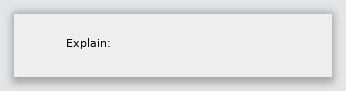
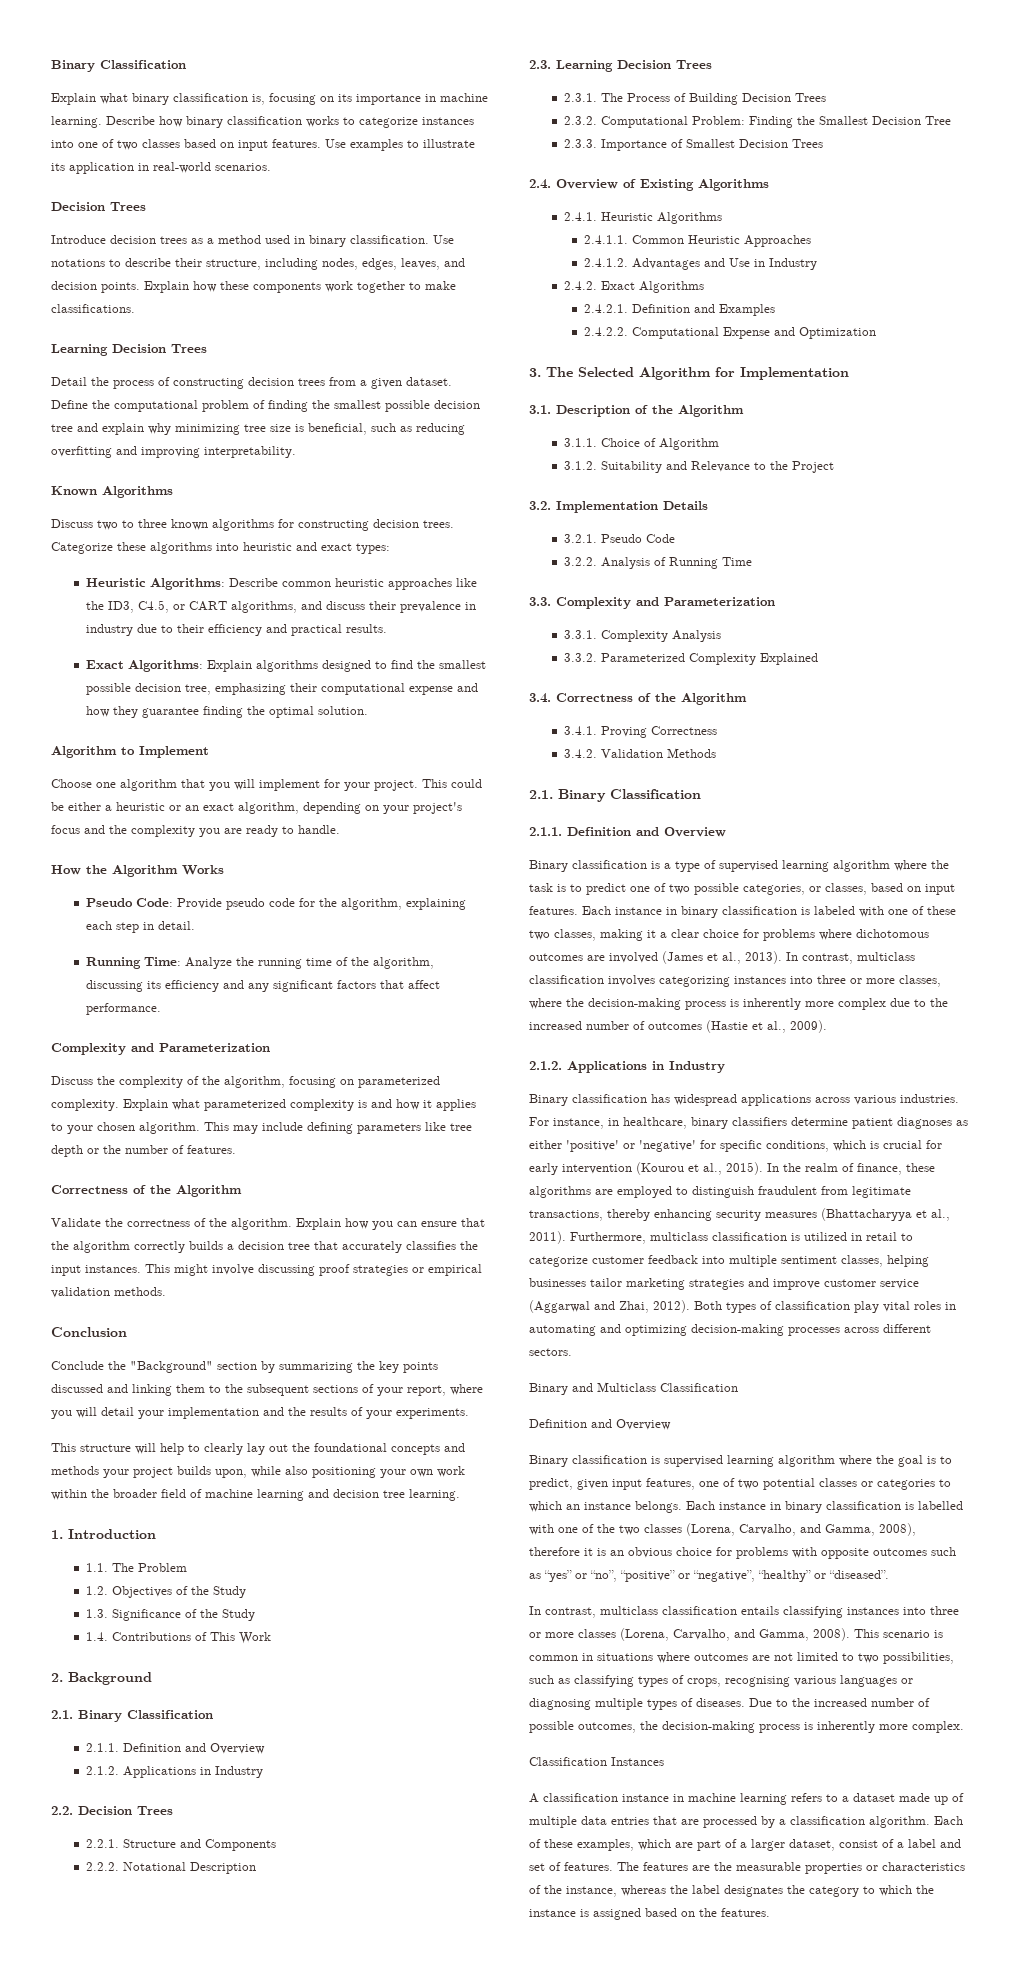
[66,38,111,49] Explain: -> [51,60,186,72] [51,93,488,105] [51,116,474,128] [51,139,475,151] [51,162,271,174] [51,202,146,211] [51,235,454,247] [51,258,465,270] [51,281,456,293] [51,304,135,313] [51,344,207,356] [51,377,452,389] [51,400,480,412] [51,423,465,435] [51,446,296,458] [51,486,173,498] [51,519,454,531] [51,542,390,554] [85,578,477,590] [85,600,476,613] [85,624,387,636] [85,660,486,672] [85,683,478,695] [85,706,368,718] [51,746,209,758] [51,779,482,791] [51,802,462,814] [51,825,340,837] [51,865,224,877] [85,898,466,910] [85,921,195,933] [85,957,434,969] [85,980,440,992] [85,1003,161,1015] [51,1043,270,1055] [51,1076,440,1088] [51,1099,476,1111] [51,1122,472,1134] [51,1145,236,1157] [51,1185,242,1197] [51,1218,485,1230] [51,1241,478,1253] [51,1264,482,1276] [51,1287,166,1298] [51,1327,127,1337] [51,1361,438,1373] [51,1384,483,1396] [51,1407,469,1419] [51,1443,465,1455] [51,1466,465,1478] [51,1489,460,1501] [51,1529,156,1539] [85,1563,187,1572] [85,1586,246,1598] [85,1609,255,1621] [85,1632,271,1644] [51,1672,152,1685] [51,1710,213,1722] [85,1743,265,1754] [85,1766,263,1778] [51,1806,173,1815] [85,1839,276,1851] [85,1862,256,1874] [529,60,712,72] [563,93,826,105] [563,116,951,128] [563,139,823,151] [529,179,769,191] [563,212,722,224] [583,235,811,247] [583,258,817,270] [563,281,704,293] [583,304,775,316] [583,327,876,339] [529,367,849,380] [529,405,744,417] [563,438,719,450] [563,461,834,473] [529,501,708,513] [563,534,675,543] [563,557,752,569] [529,597,775,609] [563,630,721,642] [563,653,818,665] [529,693,747,705] [563,726,717,738] [563,748,716,758] [529,789,701,802] [529,827,726,837] [529,860,949,872] [529,883,955,895] [529,906,956,918] [529,929,929,941] [529,951,915,964] [529,975,941,987] [529,998,948,1010] [529,1020,827,1033] [529,1061,725,1073] [529,1094,959,1106] [529,1117,968,1129] [529,1140,942,1152] [529,1162,935,1175] [529,1186,911,1198] [529,1208,950,1221] [529,1231,913,1244] [529,1255,929,1267] [529,1278,919,1290] [529,1300,956,1313] [529,1324,931,1336] [529,1348,572,1356] [529,1382,738,1395] [529,1419,671,1430] [529,1455,952,1467] [529,1478,951,1490] [529,1501,963,1513] [529,1523,916,1536] [529,1547,956,1559] [529,1570,889,1582] [529,1606,959,1618] [529,1628,943,1641] [529,1652,954,1664] [529,1675,913,1687] [529,1698,930,1710] [529,1721,964,1733] [529,1757,664,1766] [529,1793,964,1805] [529,1816,963,1828] [529,1839,961,1851] [529,1862,965,1874] [529,1885,934,1897] [529,1908,770,1920] Binary Classification // Explain what binary classification is, focusing on its importance in machine learning. Describe how binary classification works to categorize instances into one of two classes based on input features. Use examples to illustrate its application in real-world scenarios. // Decision Trees // Introduce decision trees as a method used in binary classification. Use notations to describe their structure, including nodes, edges, leaves, and decision points. Explain how these components work together to make classifications. // Learning Decision Trees // Detail the process of constructing decision trees from a given dataset. Define the computational problem of finding the smallest possible decision tree and explain why minimizing tree size is beneficial, such as reducing overfitting and improving interpretability. // Known Algorithms // Discuss two to three known algorithms for constructing decision trees. Categorize these algorithms into heuristic and exact types: // Heuristic Algorithms: Describe common heuristic approaches like the ID3, C4.5, or CART algorithms, and discuss their prevalence in industry due to their efficiency and practical results. // Exact Algorithms: Explain algorithms designed to find the smallest possible decision tree, emphasizing their computational expense and how they guarantee finding the optimal solution. // Algorithm to Implement // Choose one algorithm that you will implement for your project. This could be either a heuristic or an exact algorithm, depending on your project's focus and the complexity you are ready to handle. // How the Algorithm Works // Pseudo Code: Provide pseudo code for the algorithm, explaining each step in detail. // Running Time: Analyze the running time of the algorithm, discussing its efficiency and any significant factors that affect performance. // Complexity and Parameterization // Discuss the complexity of the algorithm, focusing on parameterized complexity. Explain what parameterized complexity is and how it applies to your chosen algorithm. This may include defining parameters like tree depth or the number of features. // Correctness of the Algorithm // Validate the correctness of the algorithm. Explain how you can ensure that the algorithm correctly builds a decision tree that accurately classifies the input instances. This might involve discussing proof strategies or empirical validation methods. // Conclusion // Conclude the "Background" section by summarizing the key points discussed and linking them to the subsequent sections of your report, where you will detail your implementation and the results of your experiments. // This structure will help to clearly lay out the foundational concepts and methods your project builds upon, while also positioning your own work within the broader field of machine learning and decision tree learning. // 1. Introduction // 1.1. The Problem // 1.2. Objectives of the Study // 1.3. Significance of the Study // 1.4. Contributions of This Work // 2. Background // 2.1. Binary Classification // 2.1.1. Definition and Overview // 2.1.2. Applications in Industry // 2.2. Decision Trees // 2.2.1. Structure and Components // 2.2.2. Notational Description // 2.3. Learning Decision Trees // 2.3.1. The Process of Building Decision Trees // 2.3.2. Computational Problem: Finding the Smallest Decision Tree // 2.3.3. Importance of Smallest Decision Trees // 2.4. Overview of Existing Algorithms // 2.4.1. Heuristic Algorithms // 2.4.1.1. Common Heuristic Approaches // 2.4.1.2. Advantages and Use in Industry // 2.4.2. Exact Algorithms // 2.4.2.1. Definition and Examples // 2.4.2.2. Computational Expense and Optimization // 3. The Selected Algorithm for Implementation // 3.1. Description of the Algorithm // 3.1.1. Choice of Algorithm // 3.1.2. Suitability and Relevance to the Project // 3.2. Implementation Details // 3.2.1. Pseudo Code // 3.2.2. Analysis of Running Time // 3.3. Complexity and Parameterization // 3.3.1. Complexity Analysis // 3.3.2. Parameterized Complexity Explained // 3.4. Correctness of the Algorithm // 3.4.1. Proving Correctness // 3.4.2. Validation Methods // 2.1. Binary Classification // 2.1.1. Definition and Overview // Binary classification is a type of supervised learning algorithm where the task is to predict one of two possible categories, or classes, based on input features. Each instance in binary classification is labeled with one of these two classes, making it a clear choice for problems where dichotomous outcomes are involved (James et al., 2013). In contrast, multiclass classification involves categorizing instances into three or more classes, where the decision-making process is inherently more complex due to the increased number of outcomes (Hastie et al., 2009). // 2.1.2. Applications in Industry // Binary classification has widespread applications across various industries. For instance, in healthcare, binary classifiers determine patient diagnoses as either 'positive' or 'negative' for specific conditions, which is crucial for early intervention (Kourou et al., 2015). In the realm of finance, these algorithms are employed to distinguish fraudulent from legitimate transactions, thereby enhancing security measures (Bhattacharyya et al., 2011). Furthermore, multiclass classification is utilized in retail to categorize customer feedback into multiple sentiment classes, helping businesses tailor marketing strategies and improve customer service (Aggarwal and Zhai, 2012). Both types of classification play vital roles in automating and optimizing decision-making processes across different sectors. // Binary and Multiclass Classification // Definition and Overview // Binary classification is supervised learning algorithm where the goal is to predict, given input features, one of two potential classes or categories to which an instance belongs. Each instance in binary classification is labelled with one of the two classes (Lorena, Carvalho, and Gamma, 2008), therefore it is an obvious choice for problems with opposite outcomes such as “yes” or “no”, “positive” or “negative”, “healthy” or “diseased”. // In contrast, multiclass classification entails classifying instances into three or more classes (Lorena, Carvalho, and Gamma, 2008). This scenario is common in situations where outcomes are not limited to two possibilities, such as classifying types of crops, recognising various languages or diagnosing multiple types of diseases. Due to the increased number of possible outcomes, the decision-making process is inherently more complex. // Classification Instances // A classification instance in machine learning refers to a dataset made up of multiple data entries that are processed by a classification algorithm. Each of these examples, which are part of a larger dataset, consist of a label and set of features. The features are the measurable properties or characteristics of the instance, whereas the label designates the category to which the instance is assigned based on the features.

